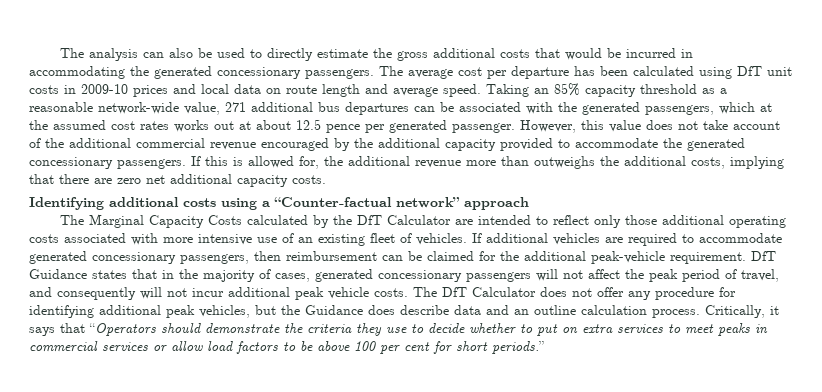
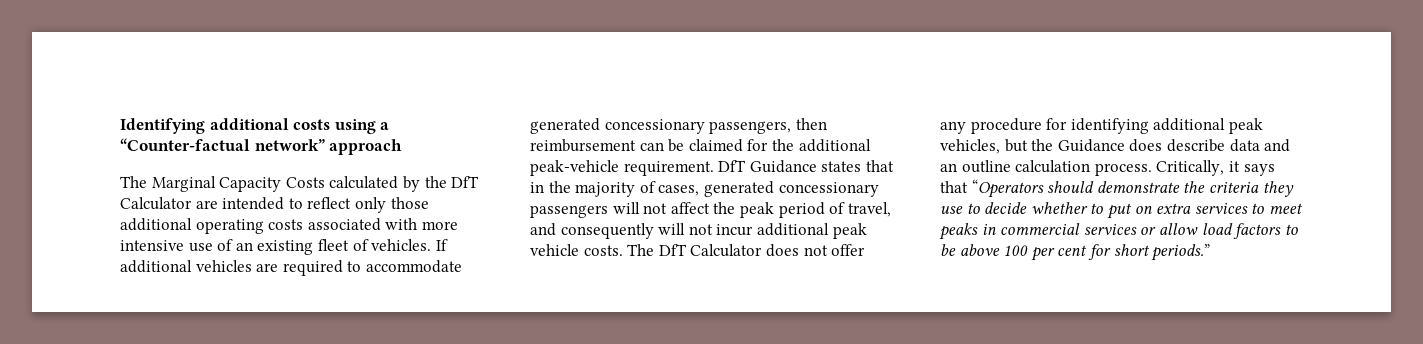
[59,48,693,61] [29,66,792,79] [29,83,727,97] [29,102,772,115] [29,119,780,133] [29,138,745,151] [29,156,784,169] [29,174,326,187] The analysis can also be used to directly estimate the gross additional costs that would be incurred in accommodating the generated concessionary passengers. The average cost per departure has been calculated using DfT unit costs in 2009-10 prices and local data on route length and average speed. Taking an 85% capacity threshold as a reasonable network-wide value, 271 additional bus departures can be associated with the generated passengers, which at the assumed cost rates works out at about 12.5 pence per generated passenger. However, this value does not take account of the additional commercial revenue encouraged by the additional capacity provided to accommodate the generated concessionary passengers. If this is allowed for, the additional revenue more than outweighs the additional costs, implying that there are zero net additional capacity costs. // -> (120, 126) none

